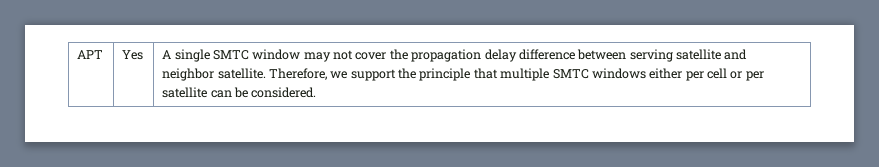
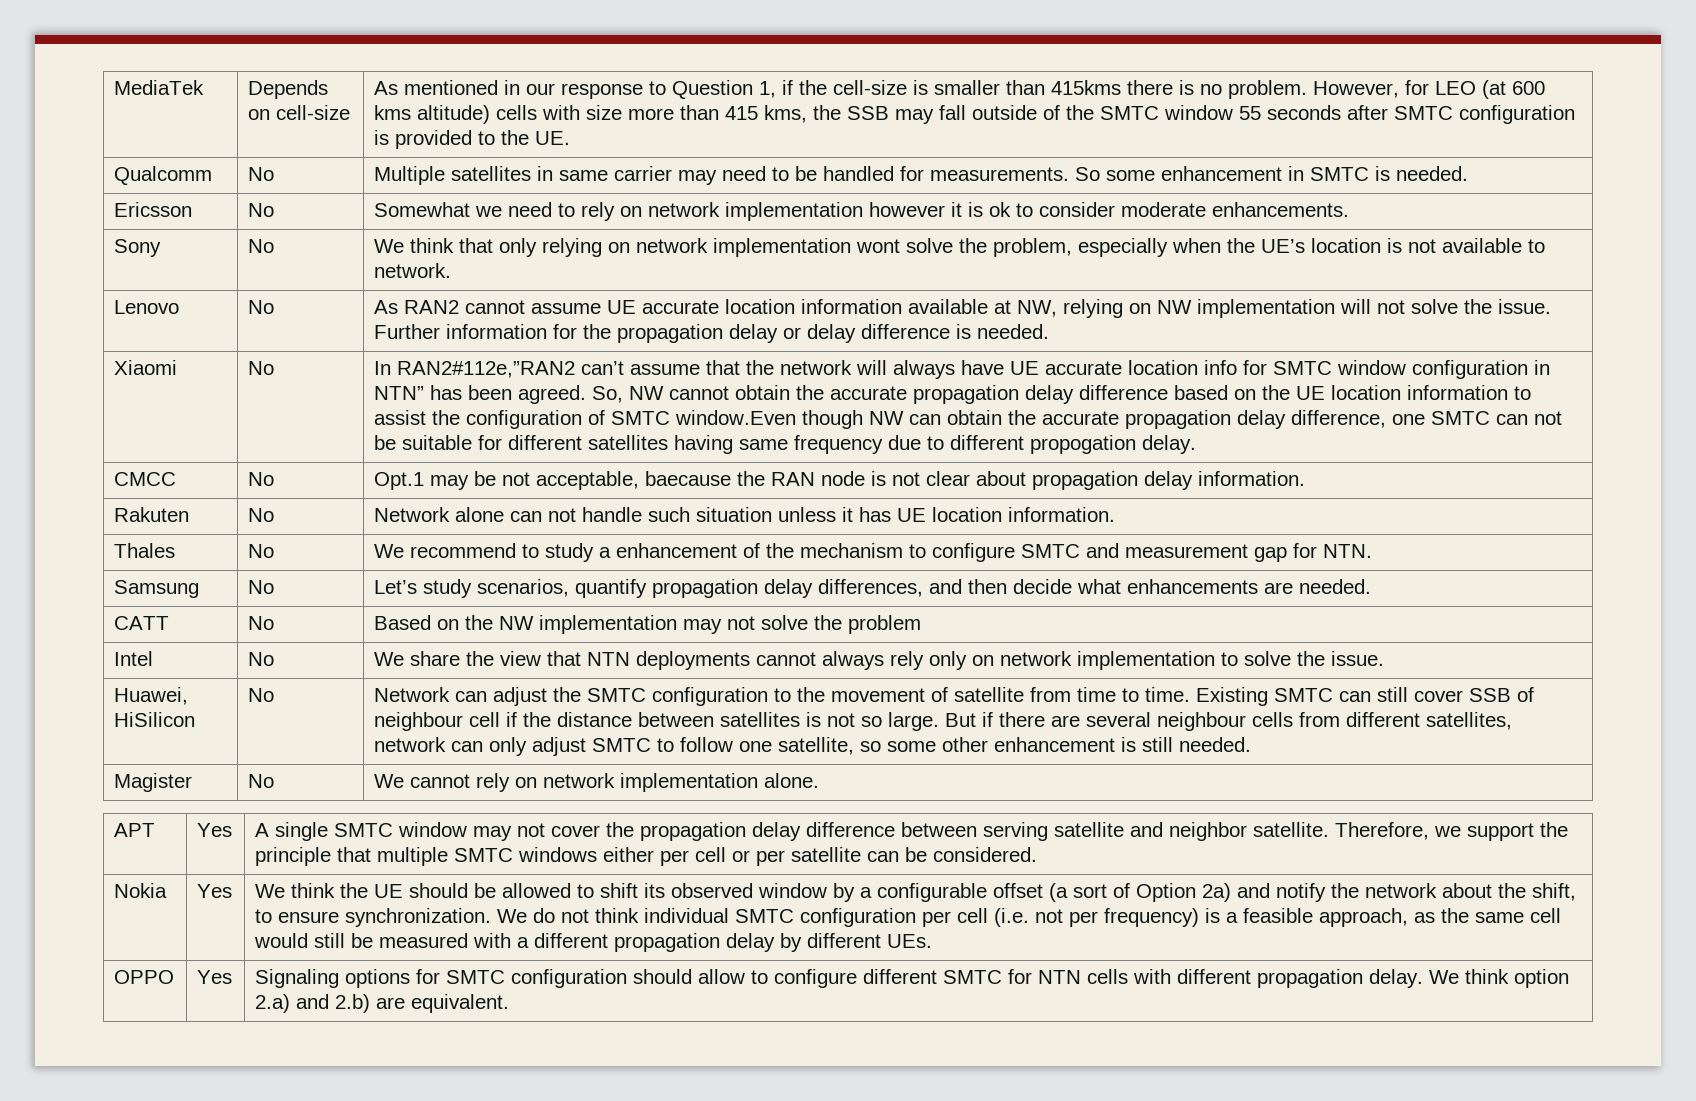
(77, 54) none -> [114,80,205,95] [248,80,329,99] [248,105,351,120] [374,80,1546,99] [374,105,1576,124] [374,130,571,149] [114,166,213,185] [248,167,275,181] [374,166,1469,185] [114,202,193,217] [248,203,275,217] [374,202,1350,221] [114,239,162,257] [248,239,275,253] [374,238,1546,257] [374,263,452,278] [114,300,180,314] [248,300,275,314] [374,299,1552,318] [374,324,1050,343] [114,360,178,375] [248,361,275,375] [374,360,1551,379] [374,385,1532,404] [374,410,1563,429] [374,435,1197,454] [114,472,177,486] [248,472,275,486] [374,471,1306,490] [114,507,190,522] [248,508,275,522] [374,507,1116,522] [114,543,176,558] [248,544,275,558] [374,543,1373,562] [114,580,200,598] [248,580,275,594] [374,579,1372,598] [114,616,170,630] [248,616,275,630] [374,615,922,634] [114,651,154,666] [248,652,275,666] [374,651,1385,670] [114,687,189,705] [114,712,196,727] [248,688,275,702] [374,687,1535,706] [374,712,1513,731] [374,737,1252,756] [114,773,193,792] [248,774,275,788] [374,773,820,792] MediaTek | Depends on cell-size | As mentioned in our response to Question 1, if the cell-size is smaller than 415kms there is no problem. However, for LEO (at 600 kms altitude) cells with size more than 415 kms, the SSB may fall outside of the SMTC window 55 seconds after SMTC configuration is provided to the UE. // Qualcomm | No | Multiple satellites in same carrier may need to be handled for measurements. So some enhancement in SMTC is needed. // Ericsson | No | Somewhat we need to rely on network implementation however it is ok to consider moderate enhancements. // Sony | No | We think that only relying on network implementation wont solve the problem, especially when the UE’s location is not available to network. // Lenovo | No | As RAN2 cannot assume UE accurate location information available at NW, relying on NW implementation will not solve the issue. Further information for the propagation delay or delay difference is needed. // Xiaomi | No | In RAN2#112e,”RAN2 can’t assume that the network will always have UE accurate location info for SMTC window configuration in NTN” has been agreed. So, NW cannot obtain the accurate propagation delay difference based on the UE location information to assist the configuration of SMTC window.Even though NW can obtain the accurate propagation delay difference, one SMTC can not be suitable for different satellites having same frequency due to different propogation delay. // CMCC | No | Opt.1 may be not acceptable, baecause the RAN node is not clear about propagation delay information. // Rakuten | No | Network alone can not handle such situation unless it has UE location information. // Thales | No | We recommend to study a enhancement of the mechanism to configure SMTC and measurement gap for NTN. // Samsung | No | Let’s study scenarios, quantify propagation delay differences, and then decide what enhancements are needed. // CATT | No | Based on the NW implementation may not solve the problem // Intel | No | We share the view that NTN deployments cannot always rely only on network implementation to solve the issue. // Huawei, HiSilicon | No | Network can adjust the SMTC configuration to the movement of satellite from time to time. Existing SMTC can still cover SSB of neighbour cell if the distance between satellites is not so large. But if there are several neighbour cells from different satellites, network can only adjust SMTC to follow one satellite, so some other enhancement is still needed. // Magister | No | We cannot rely on network implementation alone. //
(317, 92) none -> [114,883,168,898] [197,884,233,898] [255,883,1577,902] [255,908,1562,927] [254,933,933,952] [114,970,175,984] [197,970,233,984] [255,969,1570,988] [255,994,510,1013] // Nokia | Yes | We think the UE should be allowed to shift its observed window by a configurable offset (a sort of Option 2a) and notify the network about the shift, to ensure synchronization. We do not think individual SMTC configuration per cell (i.e. not per frequency) is a feasible approach, as the same cell would still be measured with a different propagation delay by different UEs. // OPPO | Yes | Signaling options for SMTC configuration should allow to configure different SMTC for NTN cells with different propagation delay. We think option 2.a) and 2.b) are equivalent.

